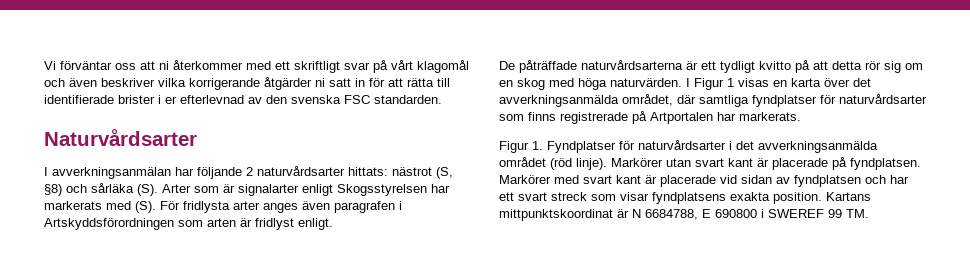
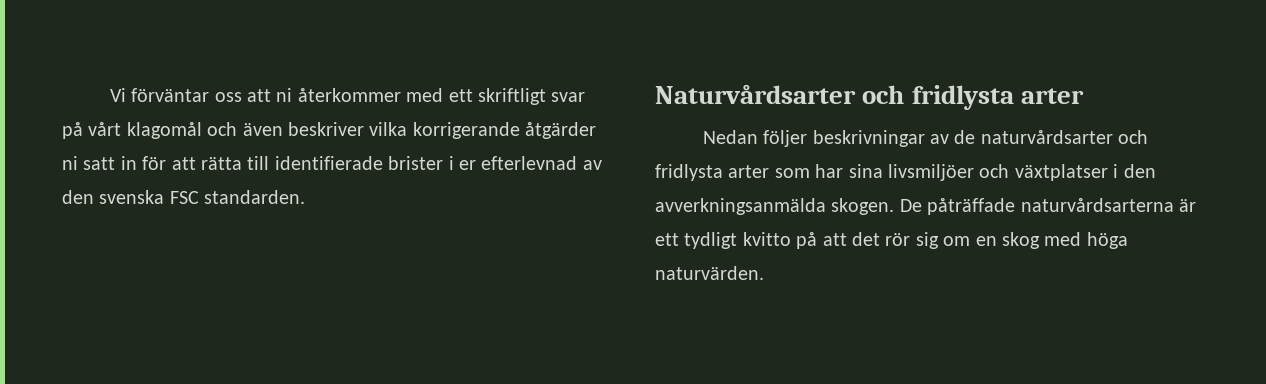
[44,166,453,179] [44,183,450,196] [44,201,402,213] [44,218,333,230] // I avverkningsanmälan har följande 2 naturvårdsarter hittats: nästrot (S, §8) och sårläka (S). Arter som är signalarter enligt Skogsstyrelsen har markerats med (S). För fridlysta arter anges även paragrafen i Artskyddsförordningen som arten är fridlyst enligt. // -> [862,85,1084,110] [702,130,1149,147] [655,164,1156,181] [655,198,895,215] och fridlysta arter // Nedan följer beskrivningar av de naturvårdsarter och fridlysta arter som har sina livsmiljöer och växtplatser i den avverkningsanmälda skogen.
[832,61,862,70] detta -> [852,232,880,246] det
[686,78,871,90] [499,94,927,107] [499,111,801,124] [499,140,878,153] [499,157,921,170] [499,175,909,187] [499,192,871,204] [499,209,869,221] I Figur 1 visas en karta över det avverkningsanmälda området, där samtliga fyndplatser för naturvårdsarter som finns registrerade på Artportalen har markerats. // Figur 1. Fyndplatser för naturvårdsarter i det avverkningsanmälda området (röd linje). Markörer utan svart kant är placerade på fyndplatsen. Markörer med svart kant är placerade vid sidan av fyndplatsen och har ett svart streck som visar fyndplatsens exakta position. Kartans mittpunktskoordinat är N 6684788, E 690800 i SWEREF 99 TM. -> (764, 273) none

